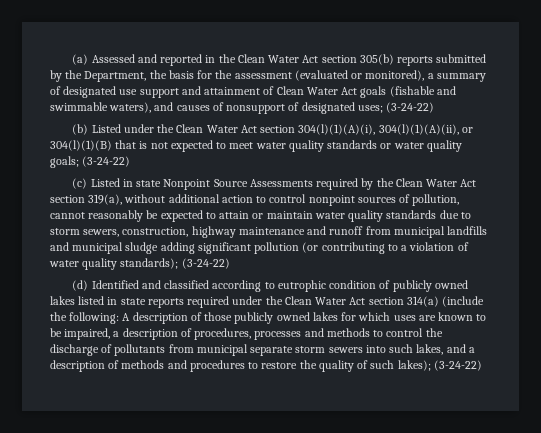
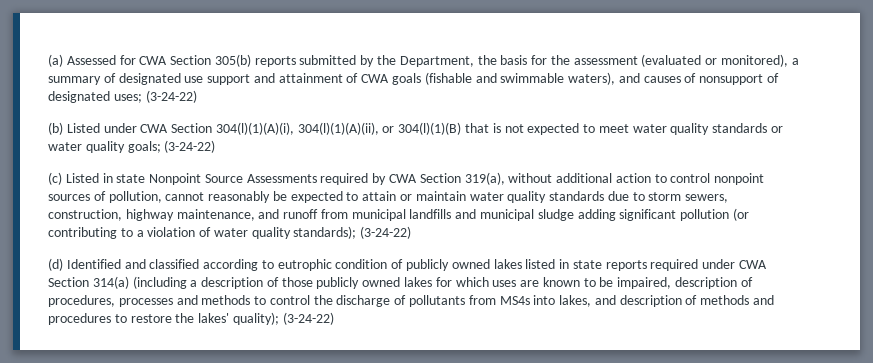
[137,54,357,66] and reported in the Clean Water Act section -> [119,55,212,65] for CWA Section
[276,86,358,95] Clean Water Act -> [361,74,390,83] CWA
[157,124,296,133] the Clean Water Act section -> [140,123,213,133] CWA Section
[376,178,477,187] [50,195,85,203] the Clean Water Act section -> [389,173,461,183] CWA Section
[238,227,305,235] maintenance -> [176,209,255,221] maintenance,
[265,296,485,307] [50,312,131,324] the Clean Water Act section 314(a) (include the following: A -> [739,260,768,269] [48,276,198,289] CWA Section 314(a) (including a
[113,331,120,337] a -> (672, 283) none
[196,344,414,356] municipal separate storm sewers into such -> [499,295,556,305] MS4s into
[468,347,475,353] a -> (616, 300) none
[318,360,431,372] quality of such lakes); -> [198,312,279,325] lakes' quality);

